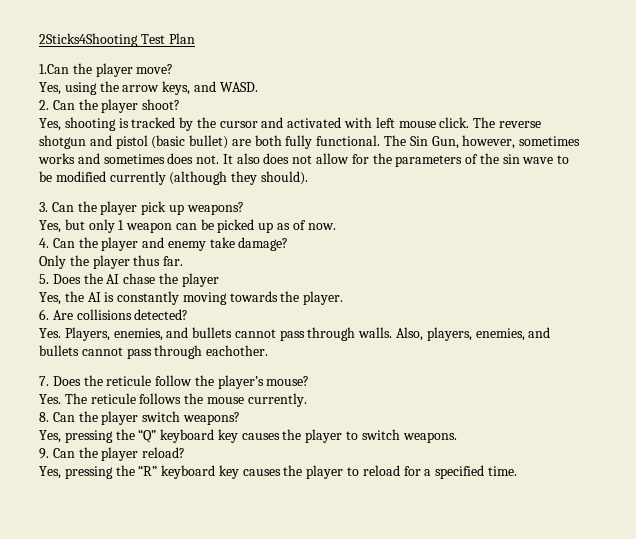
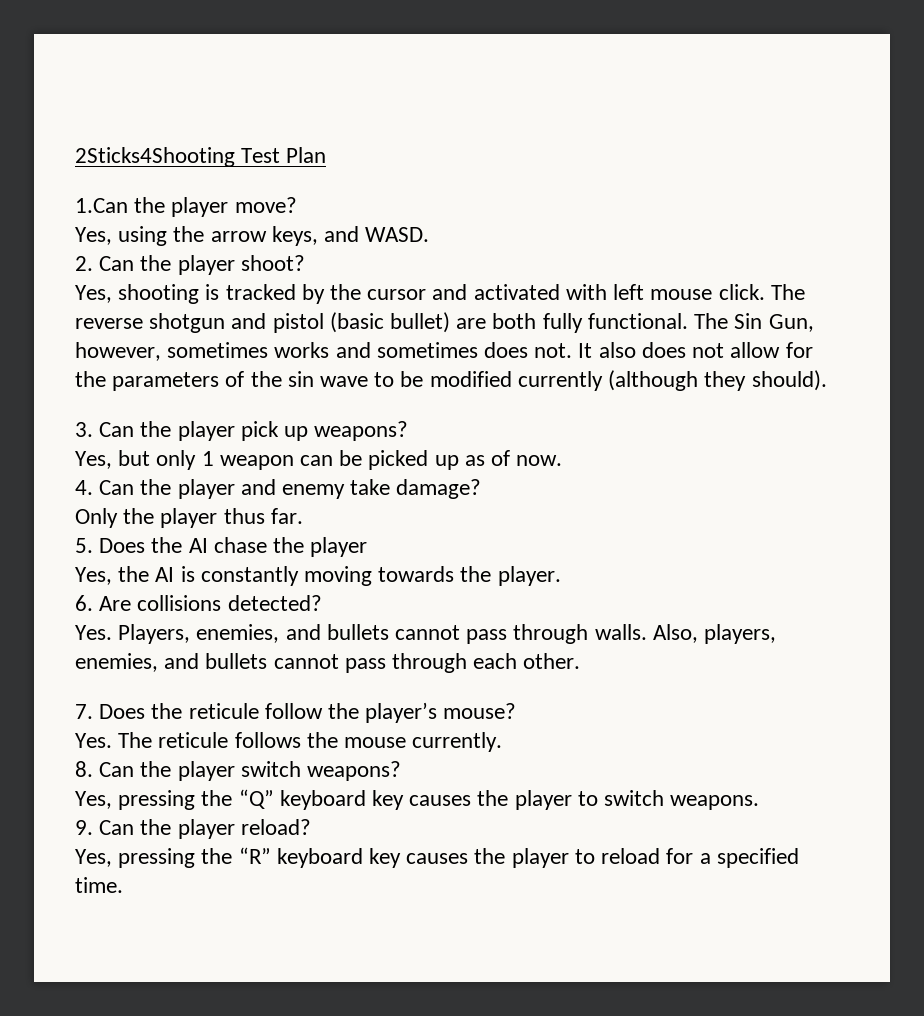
[206,345,269,356] eachother. -> [473,653,581,669] each other.

